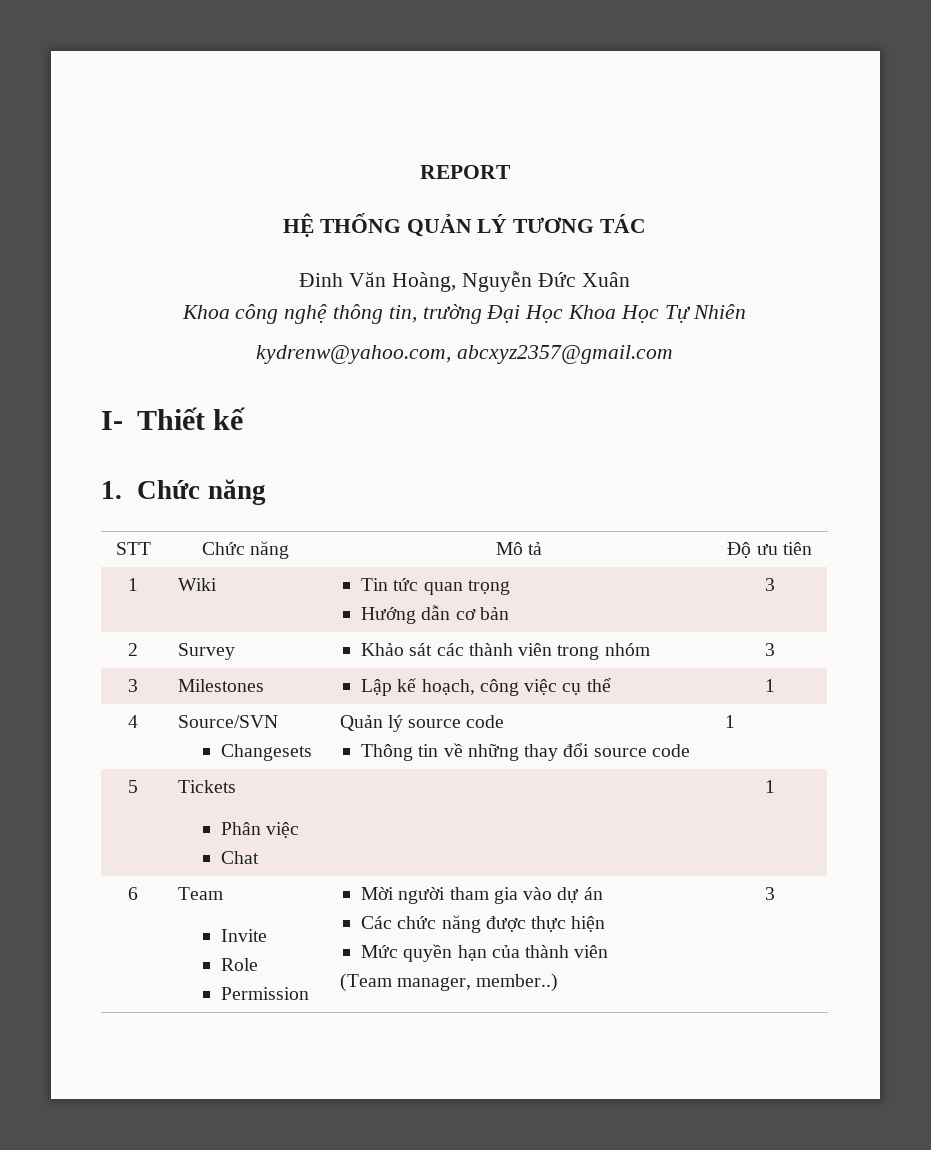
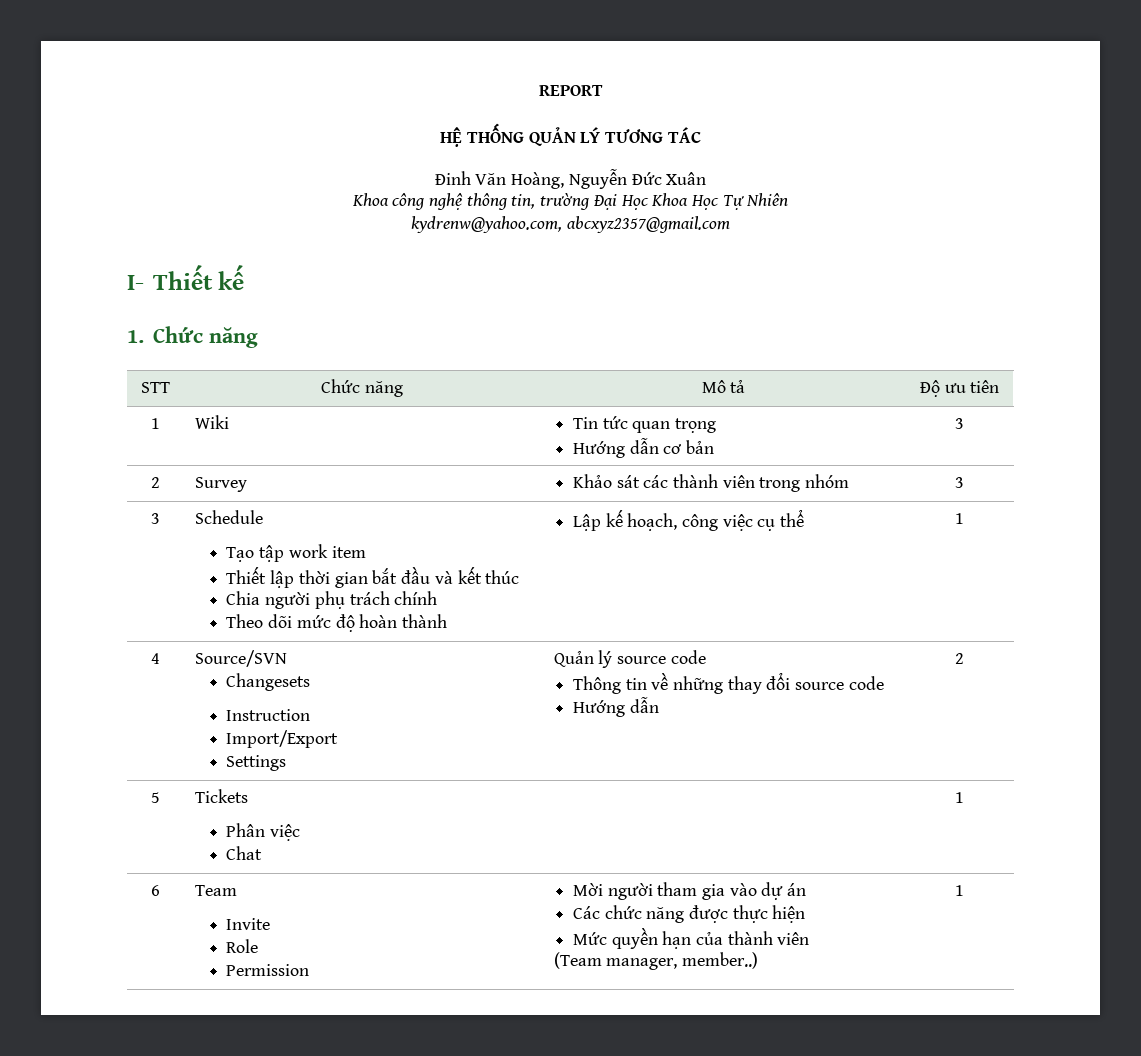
[177,679,264,692] Milestones -> [194,510,263,524] [226,544,366,562] [226,566,520,588] [226,591,438,609] [226,614,448,632] Schedule // Tạo tập work item // Thiết lập thời gian bắt đầu và kết thúc // Chia người phụ trách chính // Theo dõi mức độ hoàn thành
(312, 752) none -> [226,709,311,721] [226,730,339,748] [226,755,287,771] // Instruction // Import/Export // Settings
[724,715,735,728] | 1 -> [572,696,659,717] [955,653,964,664] // Hướng dẫn | 2
[764,887,775,900] 3 -> [955,885,964,896] 1

